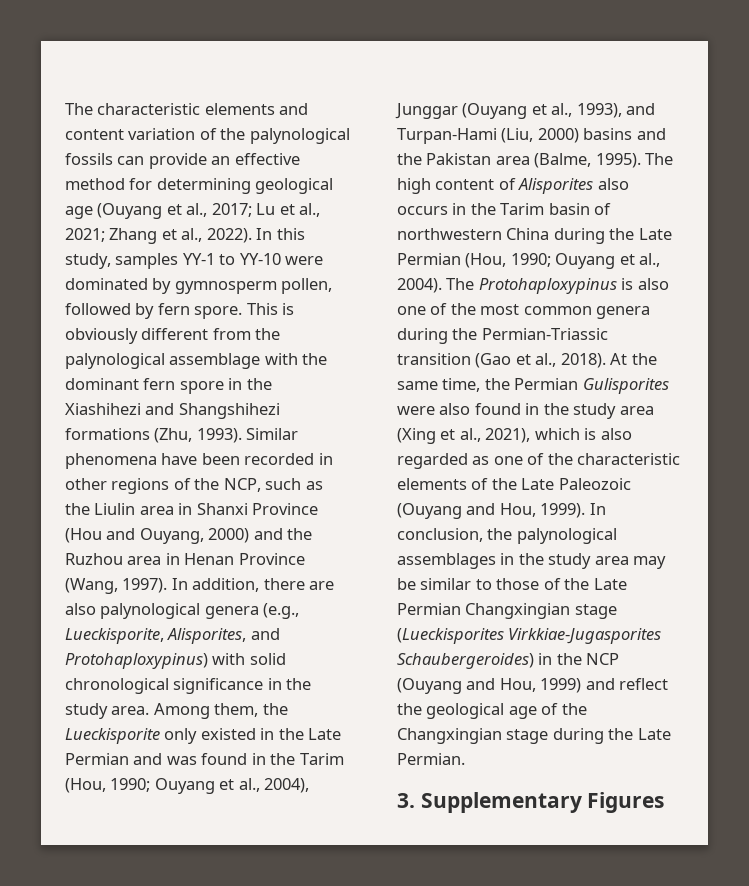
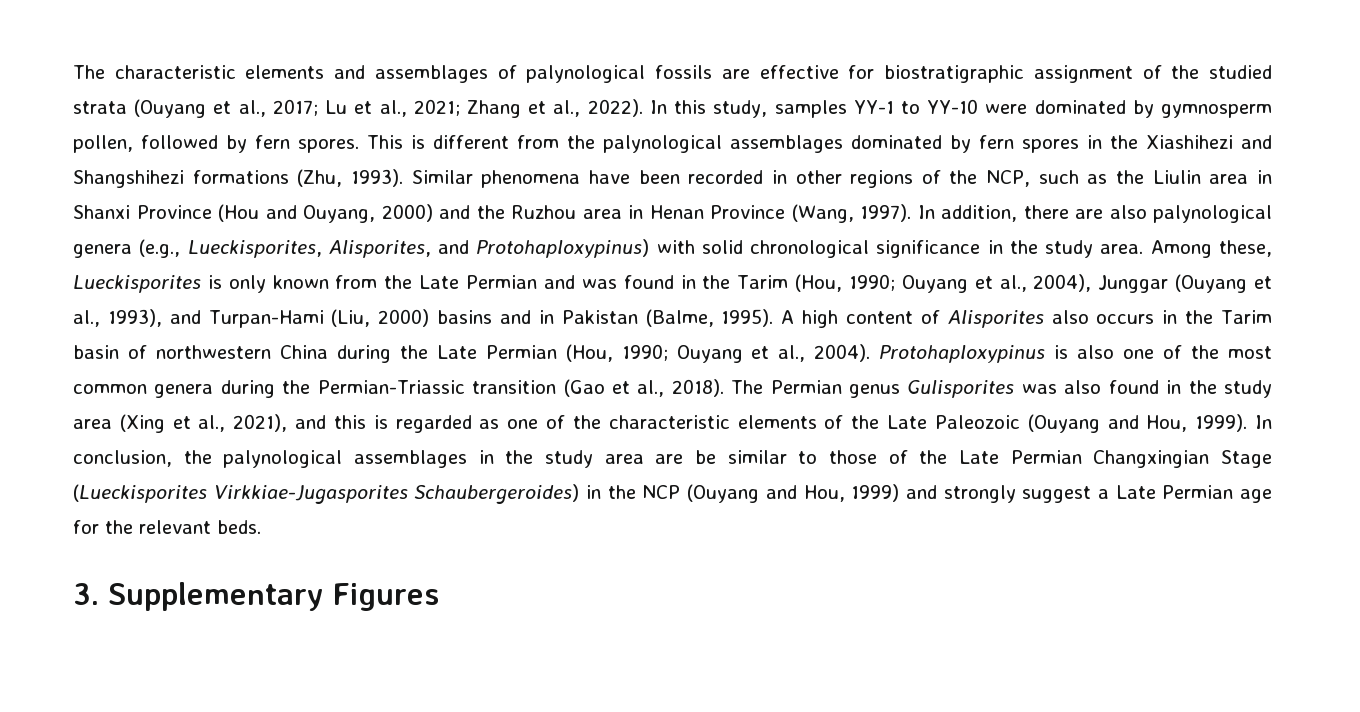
[65,128,350,144] [65,153,300,169] [65,178,334,194] [65,206,93,219] content variation of the palynological fossils can provide an effective method for determining geological age -> [374,65,1273,83] [73,101,127,114] assemblages of palynological fossils are effective for biostratigraphic assignment of the studied strata
[194,306,243,319] spore. -> [298,139,359,153] spores.
[65,328,138,344] obviously -> (425, 142) none
[169,353,328,369] [65,378,224,394] assemblage with the dominant fern spore -> [730,135,1079,153] assemblages dominated by fern spores
[65,628,164,644] Lueckisporite, -> [187,240,322,258] Lueckisporites,
[214,703,288,717] [65,728,275,744] them, the Lueckisporite only existed in -> [1218,240,1272,257] [73,275,378,293] these, Lueckisporites is only known from
[397,153,530,165] the Pakistan area -> [538,310,638,324] in Pakistan
[645,153,674,165] The -> [781,310,795,324] A
[446,278,475,290] The -> (871, 353) none
[610,353,657,365] [397,378,669,394] [397,406,435,415] At the same time, the Permian Gulisporites were -> [731,380,1057,398] The Permian genus Gulisporites was
[534,428,632,440] which is also -> [295,415,388,429] and this is
[633,556,667,569] may -> [655,454,684,464] are
[574,604,617,619] stage -> [1220,450,1272,468] Stage
[619,678,669,690] [397,703,587,719] [397,728,671,744] [397,753,465,765] reflect the geological age of the Changxingian stage during the Late Permian. -> [943,485,1272,503] [73,520,261,534] strongly suggest a Late Permian age for the relevant beds.

